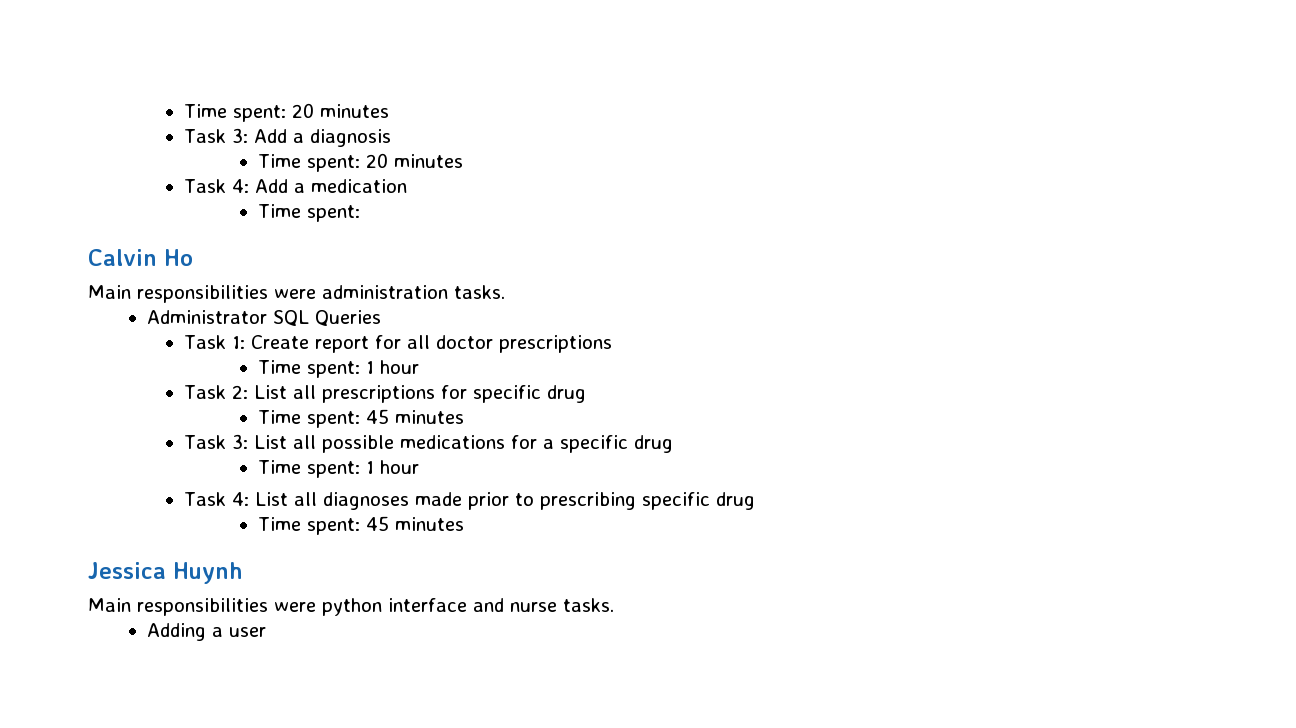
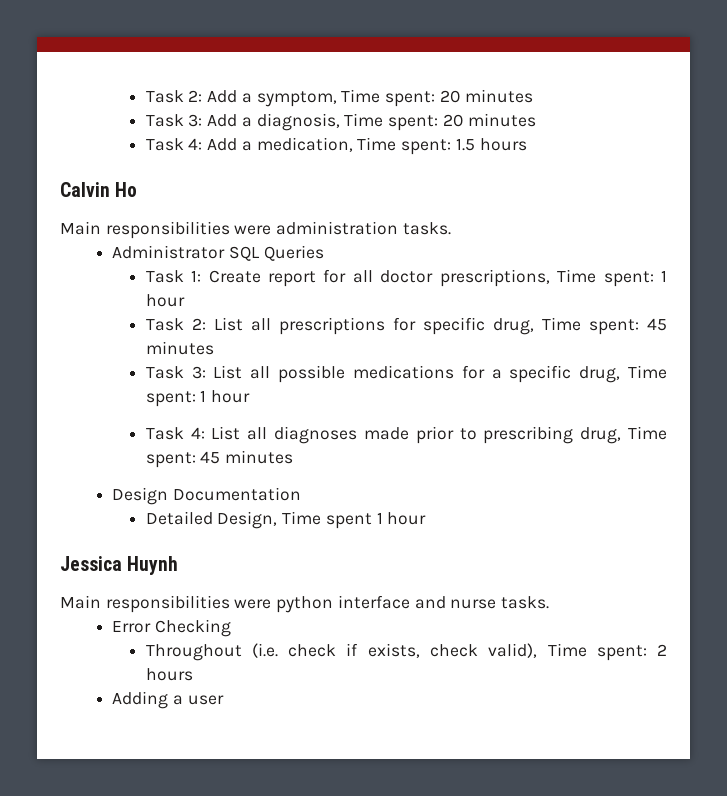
(184, 111) none -> [145,90,337,107] Task 2: Add a symptom,
[310,129,392,147] diagnosis // -> [256,113,340,131] diagnosis,
[311,179,408,193] [258,204,361,222] medication // Time spent: -> [256,137,527,155] medication, Time spent: 1.5 hours
[499,335,613,353] prescriptions // -> [439,269,550,287] prescriptions,
[547,385,587,403] drug // -> [492,318,534,335] drug,
[634,435,674,453] drug // -> [579,366,621,383] drug,
[642,492,756,510] [258,516,465,535] specific drug // Time spent: 45 minutes -> [580,426,667,444] [145,450,294,468] [112,487,302,505] [145,511,427,529] drug, Time spent: 45 minutes // Design Documentation // Detailed Design, Time spent 1 hour
(614, 605) none -> [112,619,232,637] [145,643,667,661] [145,668,193,681] // Error Checking // Throughout (i.e. check if exists, check valid), Time spent: 2 hours

